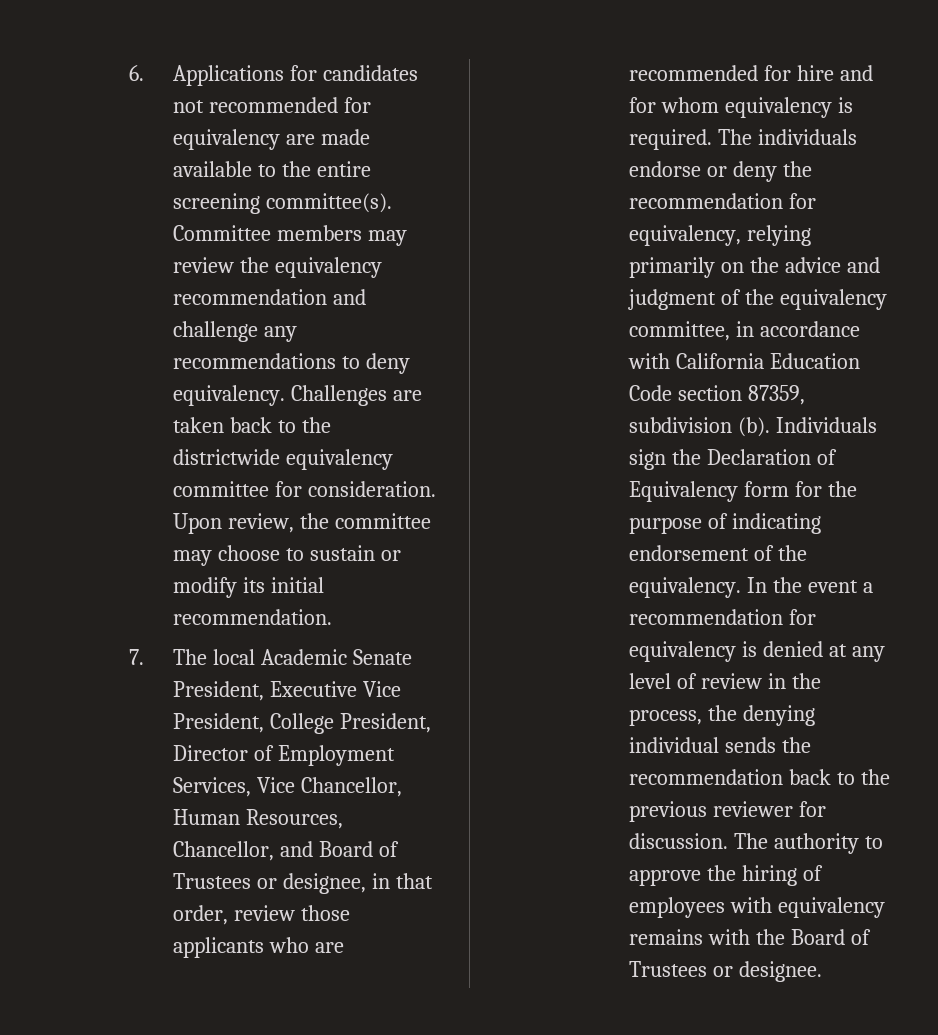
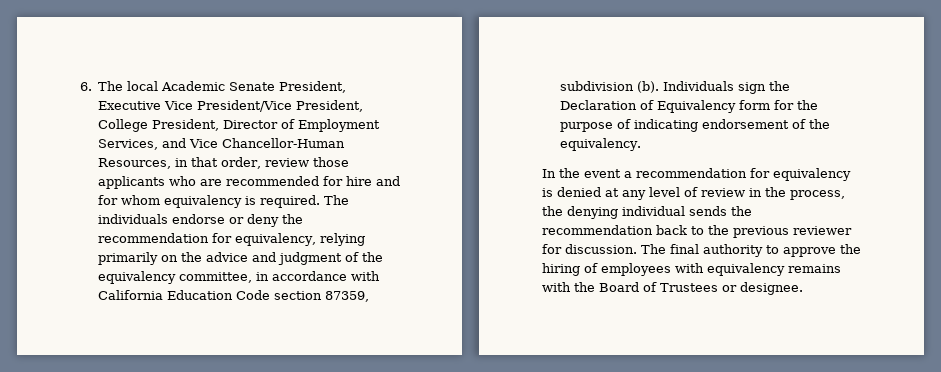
[173,65,418,86] [173,97,371,113] [173,129,370,150] [173,161,371,177] [173,193,393,214] [173,225,407,246] [173,257,382,278] [173,289,367,305] [173,321,298,342] [173,353,410,374] [173,385,422,406] [173,417,331,433] [173,449,394,470] [173,481,436,497] [173,513,431,534] [173,545,401,566] [173,577,324,598] [173,609,333,625] [129,649,145,665] Applications for candidates not recommended for equivalency are made available to the entire screening committee(s). Committee members may review the equivalency recommendation and challenge any recommendations to deny equivalency. Challenges are taken back to the districtwide equivalency committee for consideration. Upon review, the committee may choose to sustain or modify its initial recommendation. // 7. -> (92, 86) none
(401, 689) none -> [197,100,293,112] President/Vice
[257,777,402,797] [173,809,344,829] [173,841,399,861] [173,873,366,894] Vice Chancellor, Human Resources, Chancellor, and Board of Trustees or designee, -> [162,138,346,148] [98,158,172,169] and Vice Chancellor-Human Resources,
(742, 587) none -> (642, 144) //
(769, 841) none -> [669,244,699,254] final

